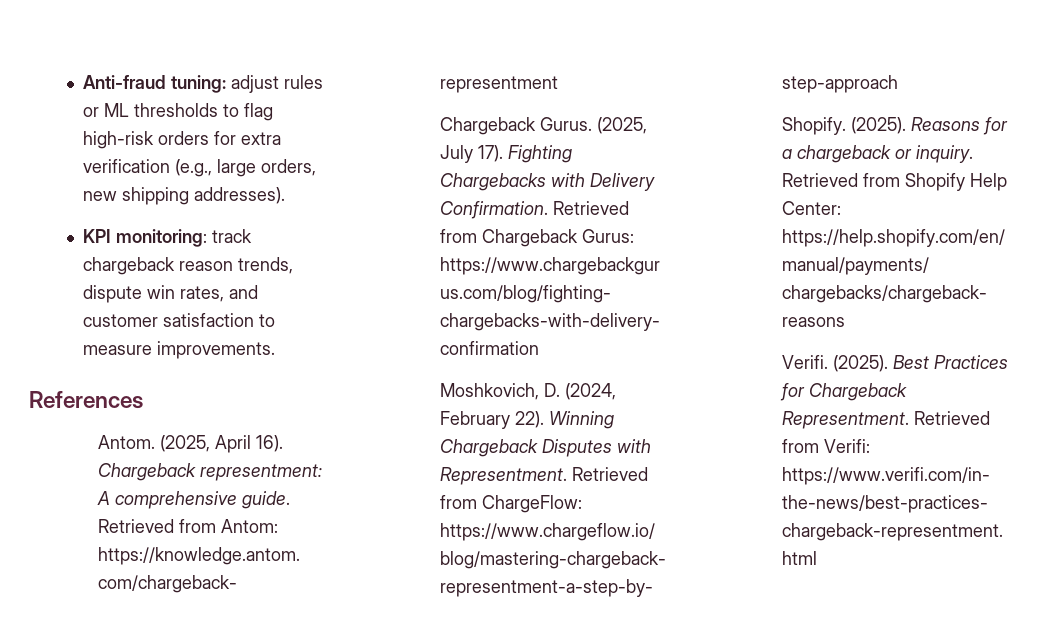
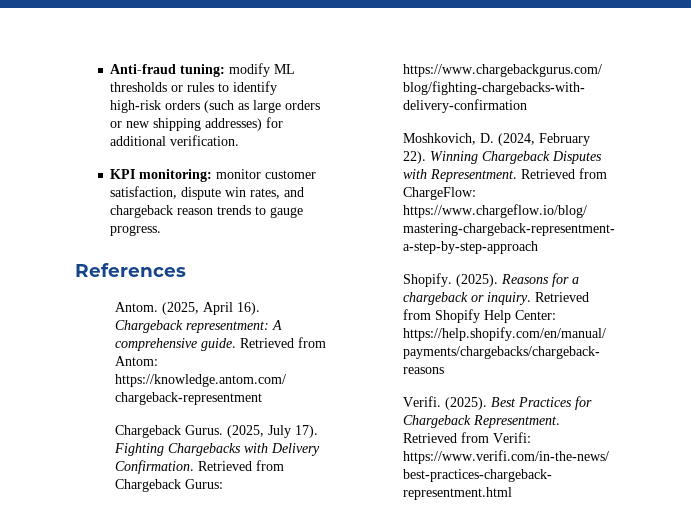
[231,75,324,93] [83,103,274,121] [83,131,282,149] [83,159,317,177] [83,187,286,205] [83,229,253,247] [83,257,294,275] [83,285,259,303] [83,313,276,327] [83,341,276,359] adjust rules or ML thresholds to flag high-risk orders for extra verification (e.g., large orders, new shipping addresses). // KPI monitoring: track chargeback reason trends, dispute win rates, and customer satisfaction to measure improvements. -> [229,63,296,77] [110,81,278,95] [110,100,321,113] [110,117,284,131] [110,135,240,146] [110,169,317,182] [110,186,305,200] [110,205,304,218] [110,225,162,236] modify ML thresholds or rules to identify high-risk orders (such as large orders or new shipping addresses) for additional verification. // KPI monitoring: monitor customer satisfaction, dispute win rates, and chargeback reason trends to gauge progress.

